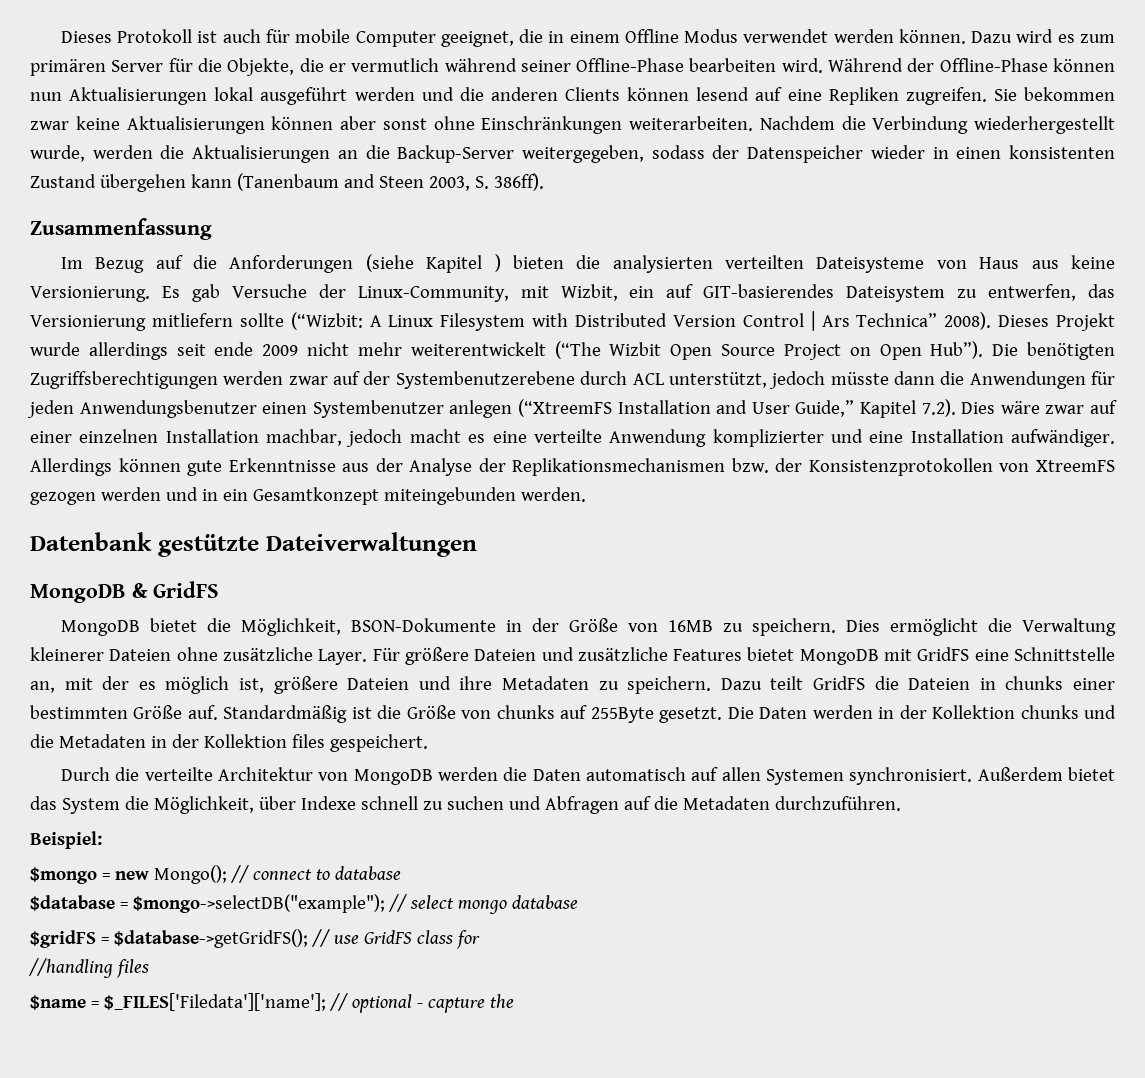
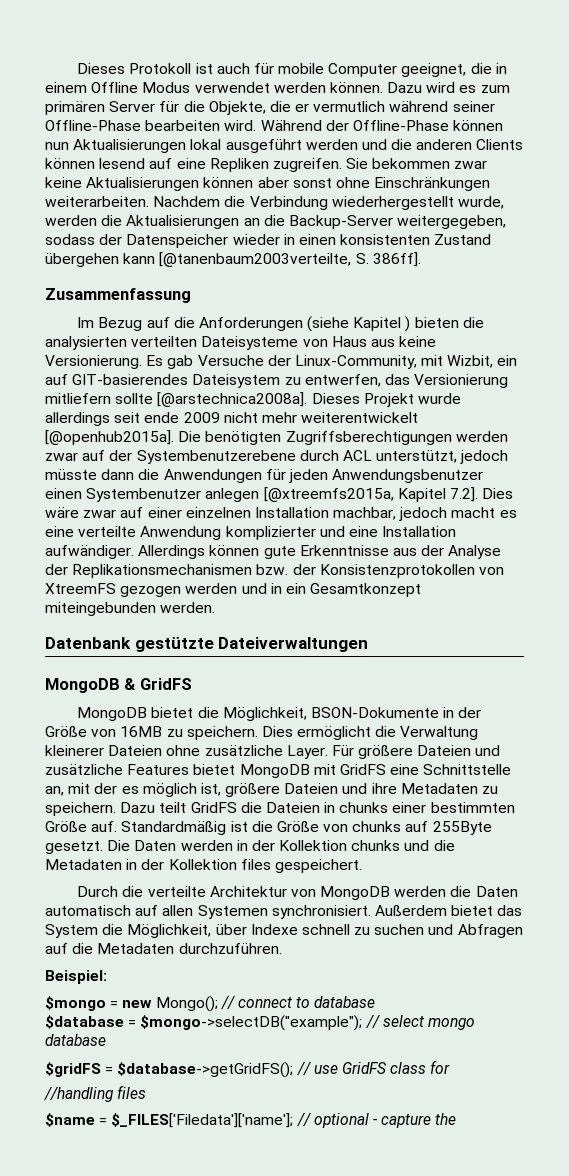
[236,173,544,191] (Tanenbaum and Steen 2003, S. 386ff). -> [159,252,421,267] [@tanenbaum2003verteilte, S. 386ff].
[290,311,992,331] (“Wizbit: A Linux Filesystem with Distributed Version Control | Ars Technica” 2008). -> [157,392,308,407] [@arstechnica2008a].
[554,341,984,360] (“The Wizbit Open Source Project on Open Hub”). -> [45,430,174,445] [@openhub2015a].
[518,399,956,418] (“XtreemFS Installation and User Guide,” Kapitel 7.2). -> [263,487,478,502] [@xtreemfs2015a, Kapitel 7.2].

